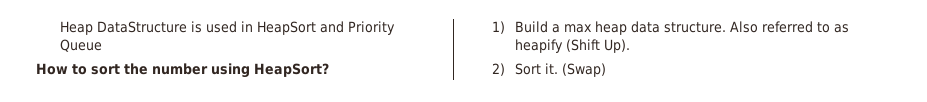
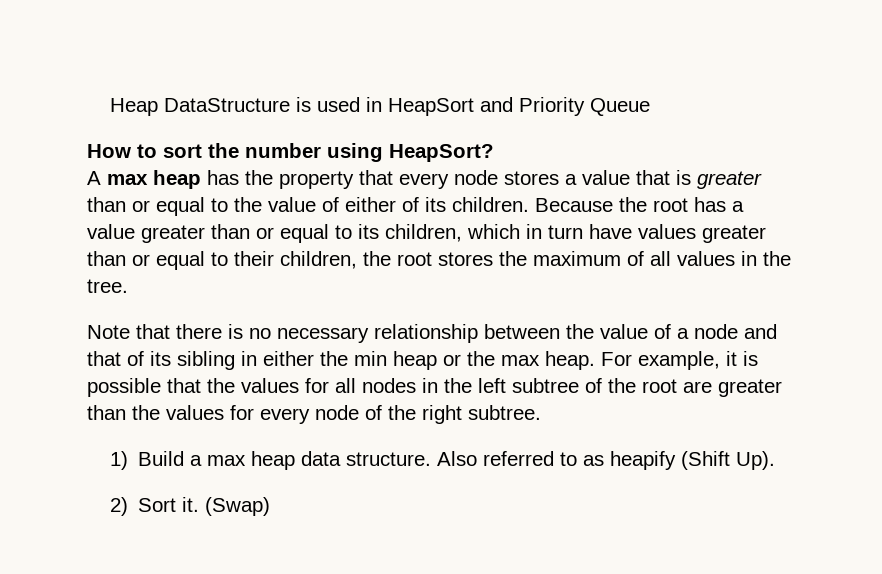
(329, 70) none -> [87,170,762,189] [87,197,744,216] [87,224,766,243] [87,251,791,270] [87,279,128,293] [87,324,777,343] [87,351,758,370] [87,378,782,397] [87,405,541,424] // A max heap has the property that every node stores a value that is greater than or equal to the value of either of its children. Because the root has a value greater than or equal to its children, which in turn have values greater than or equal to their children, the root stores the maximum of all values in the tree. // Note that there is no necessary relationship between the value of a node and that of its sibling in either the min heap or the max heap. For example, it is possible that the values for all nodes in the left subtree of the root are greater than the values for every node of the right subtree.

